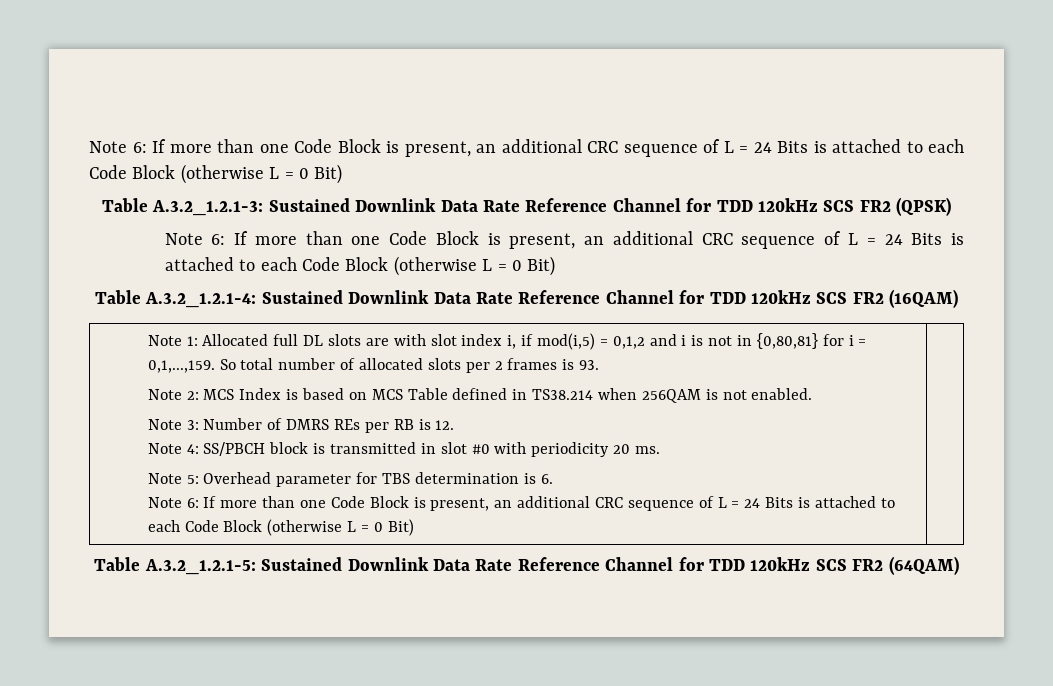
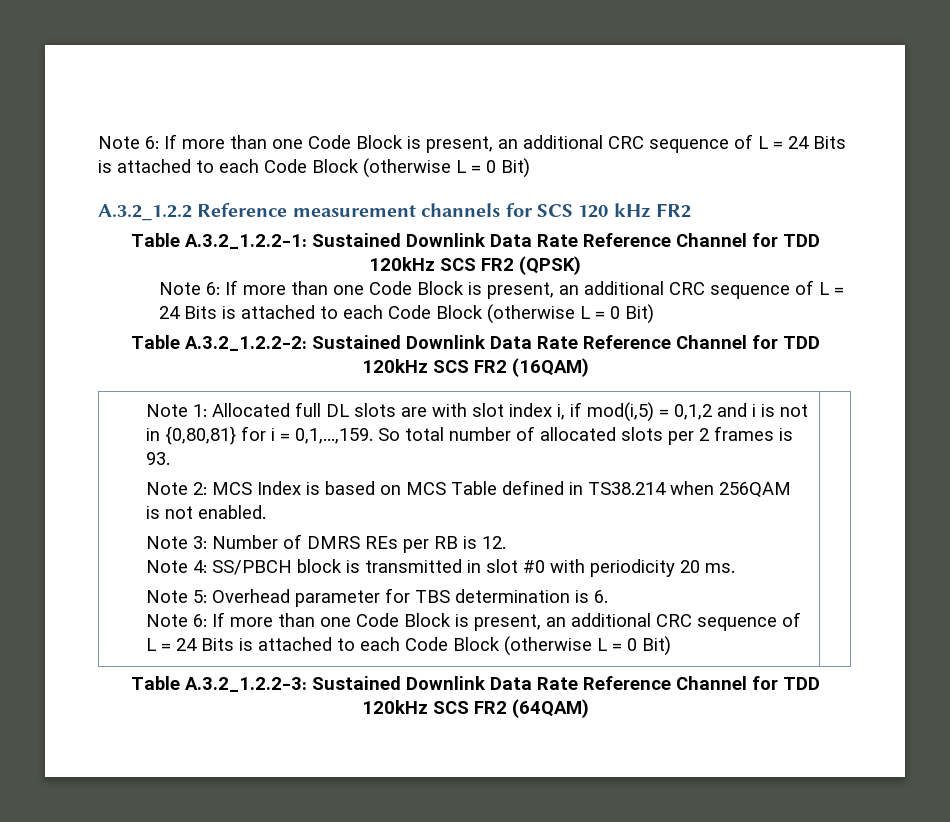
[101,198,264,216] // Table A.3.2_1.2.1-3: -> [98,203,692,221] [130,233,307,249] // A.3.2_1.2.2 Reference measurement channels for SCS 120 kHz FR2 // Table A.3.2_1.2.2-1:
[145,292,257,308] A.3.2_1.2.1-4: -> [184,336,307,351] A.3.2_1.2.2-2:
[144,559,256,575] A.3.2_1.2.1-5: -> [184,677,307,692] A.3.2_1.2.2-3:

